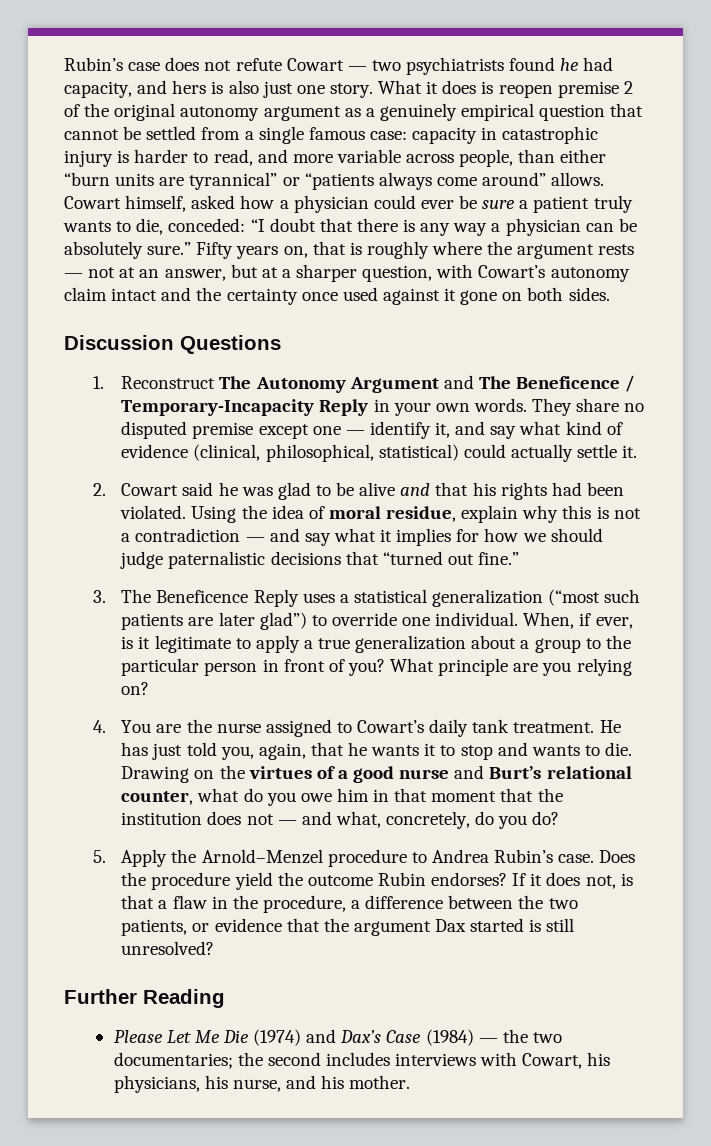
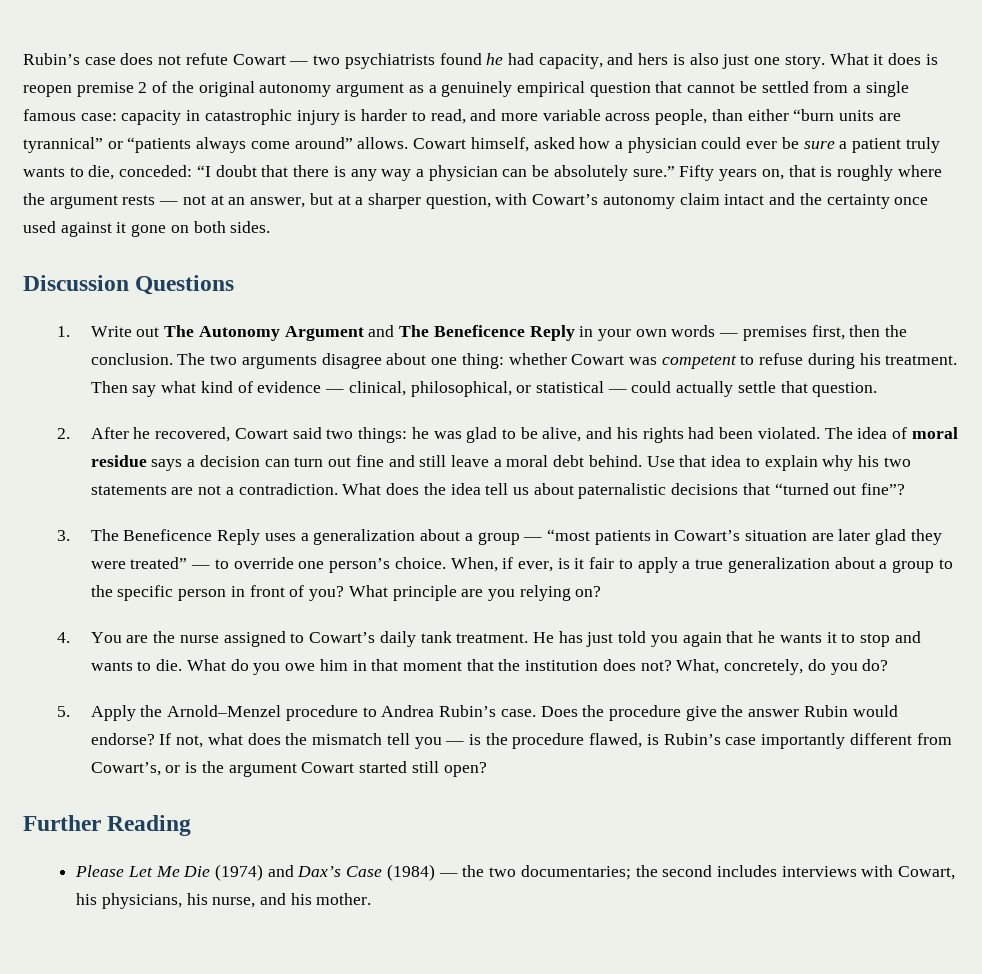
[121,376,216,389] Reconstruct -> [90,326,160,337] Write out
[625,375,636,392] [121,399,315,416] / Temporary-Incapacity -> (525, 331) none
[473,398,645,416] [121,421,486,439] words. They share no disputed premise except one — identify it, and -> [671,325,908,341] [90,353,958,369] [90,381,128,393] words — premises first, then the conclusion. The two arguments disagree about one thing: whether Cowart was competent to refuse during his treatment. Then
[193,444,459,462] (clinical, philosophical, statistical) -> [325,381,627,397] — clinical, philosophical, or statistical —
[622,445,638,458] it. -> [780,381,878,397] that question.
[121,482,214,496] Cowart said -> [90,427,408,443] After he recovered, Cowart said two things:
[359,482,469,496] alive and that -> [542,427,613,442] alive, and
[191,505,267,523] Using the -> [824,427,853,439] The
[386,505,641,523] [121,528,603,546] [120,551,164,569] residue, explain why this is not a contradiction — and say what it implies for how we should judge -> [90,455,911,471] [90,483,574,495] residue says a decision can turn out fine and still leave a moral debt behind. Use that idea to explain why his two statements are not a contradiction. What does the idea tell us about
[478,552,520,565] fine.” -> [861,483,906,495] fine”?
[353,589,641,607] [121,612,307,630] statistical generalization (“most such patients are later glad”) -> [313,529,942,545] [90,557,211,569] generalization about a group — “most patients in Cowart’s situation are later glad they were treated” —
[435,612,519,626] individual. -> [329,557,446,573] person’s choice.
[154,635,231,653] legitimate -> [589,557,615,569] fair
[121,658,200,676] particular -> [117,585,174,601] specific
[220,743,306,760] you, again, -> [650,632,722,647] you again
[121,765,632,783] [121,788,240,805] Drawing on the virtues of a good nurse and Burt’s relational counter, what -> [186,659,226,671] What
[246,811,381,828] not — and what, -> [640,659,720,674] not? What,
[234,872,633,890] [121,895,578,913] [121,918,575,936] [121,941,215,955] yield the outcome Rubin endorses? If it does not, is that a flaw in the procedure, a difference between the two patients, or evidence that the argument Dax started is still unresolved? -> [685,705,898,721] [90,733,952,749] [90,761,487,777] give the answer Rubin would endorse? If not, what does the mismatch tell you — is the procedure flawed, is Rubin’s case importantly different from Cowart’s, or is the argument Cowart started still open?

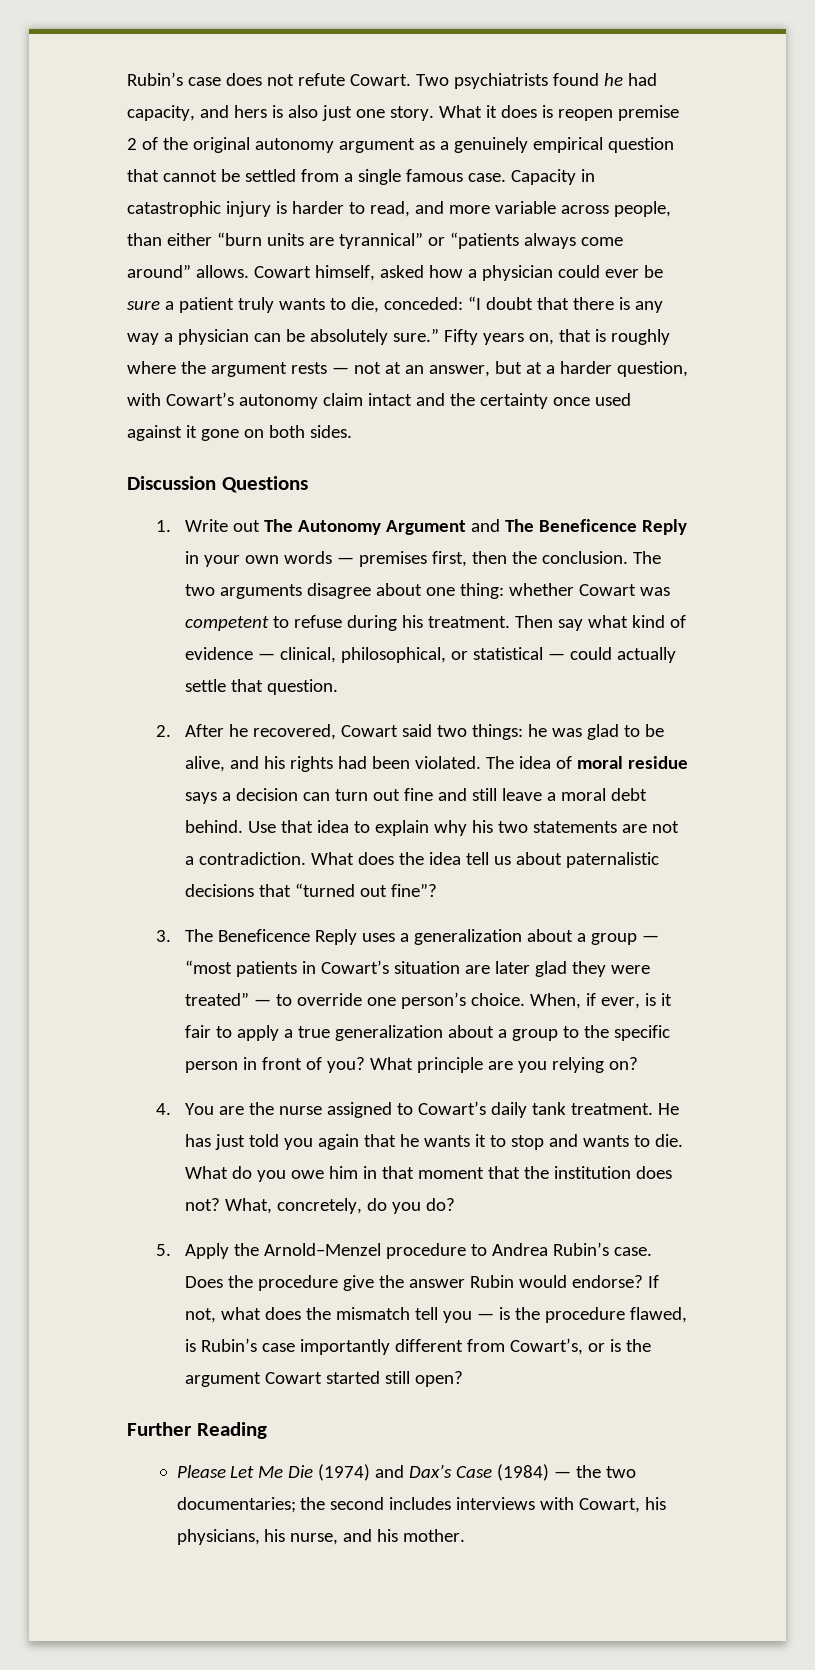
[232,54,341,65] Cowart — two -> [349,74,449,86] Cowart. Two
[80,110,182,125] case: capacity -> [467,169,576,185] case. Capacity
[367,193,421,209] sharper -> [559,361,612,374] harder

